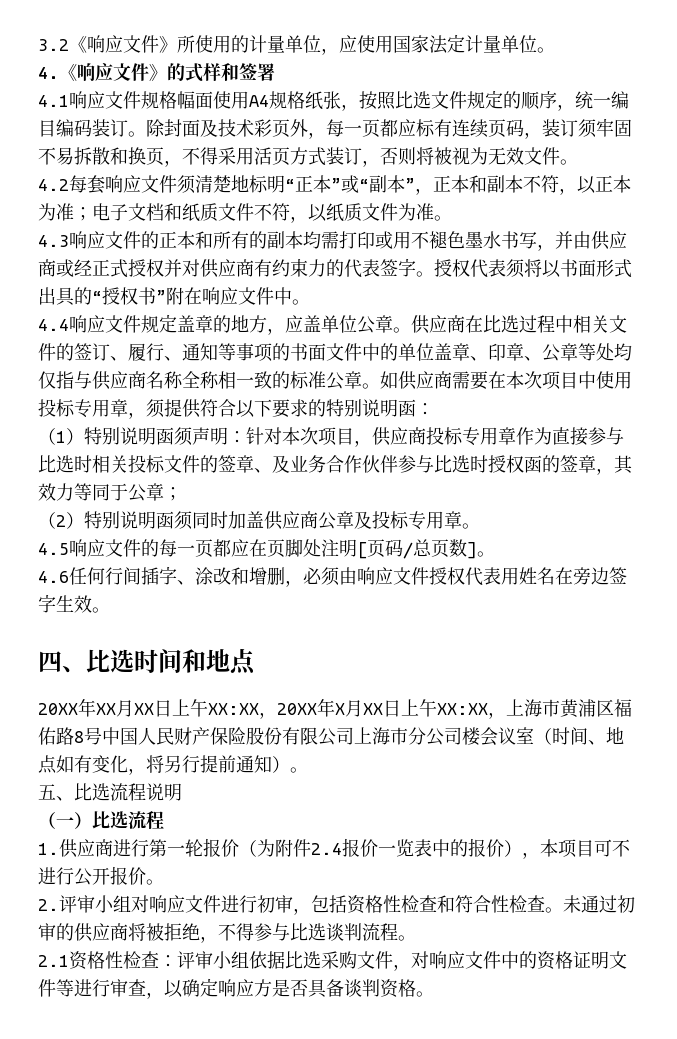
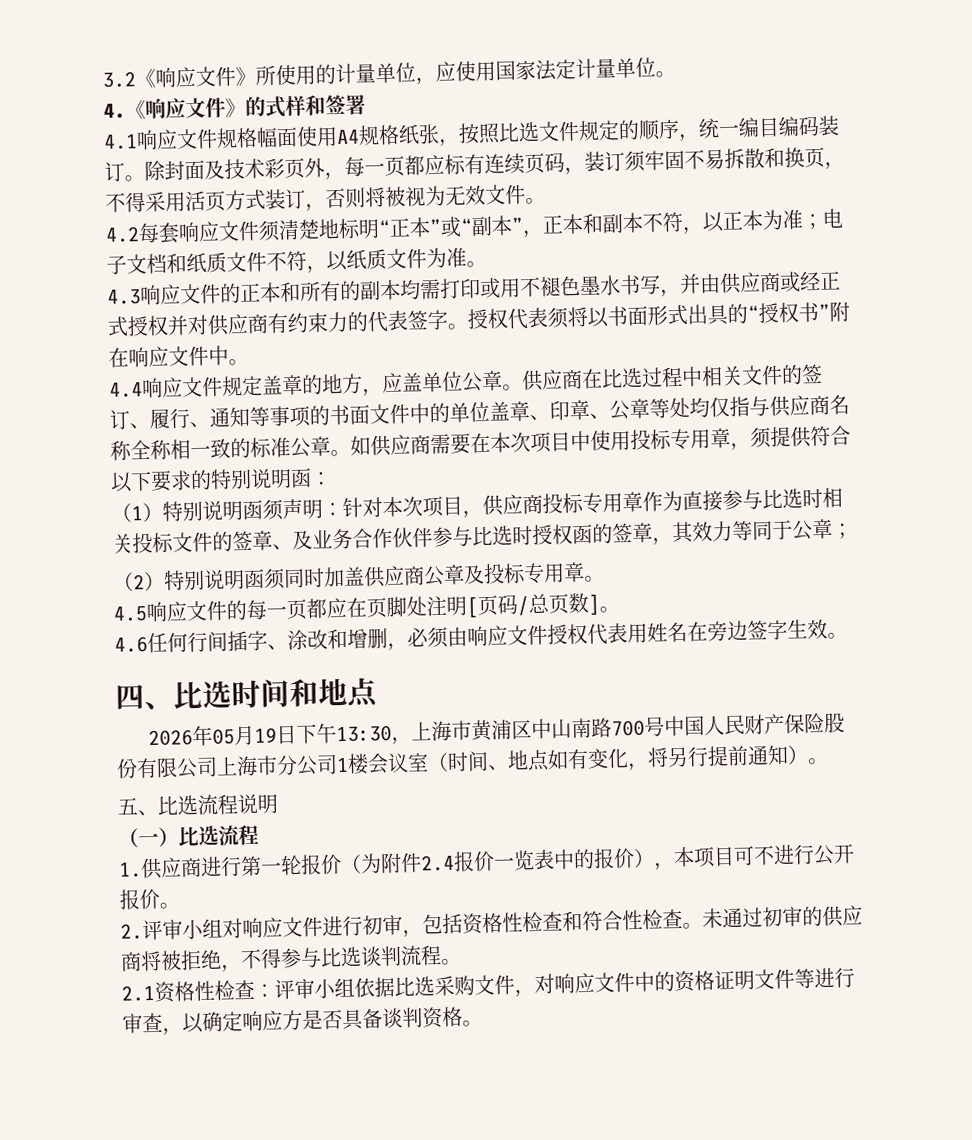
[38,698,488,719] 20XX年XX月XX日上午XX:XX，20XX年X月XX日上午XX:XX -> [148,723,393,747] 2026年05月19日下午13:30
[614,699,632,717] [38,727,84,745] 福佑路8 -> [531,717,646,740] 中山南路700
(462, 736) none -> [336,757,349,773] 1

